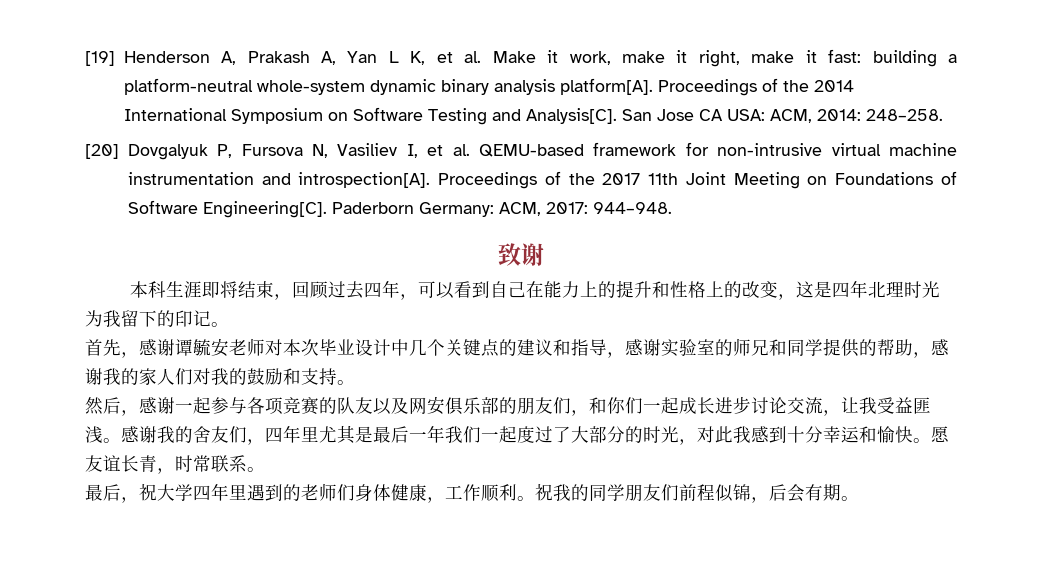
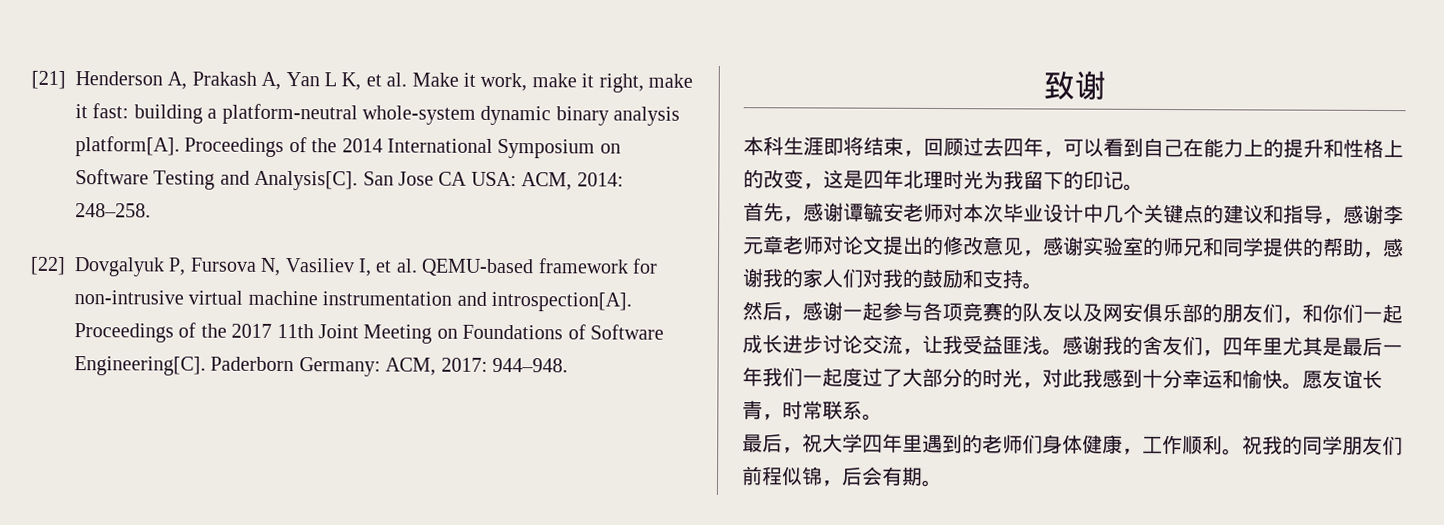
[85,51,115,66] [19] -> [31,70,66,90] [21]
[85,144,119,159] [20] -> [30,256,66,276] [22]
(661, 347) none -> [1383,205,1404,225] [743,235,1084,257] 李元章老师对论文提出的修改意见，感谢

